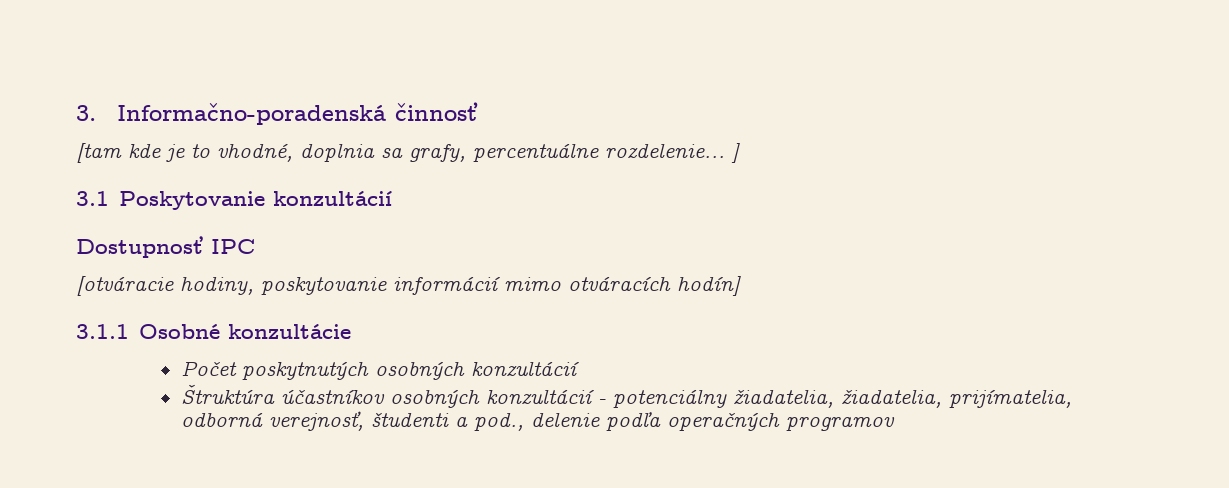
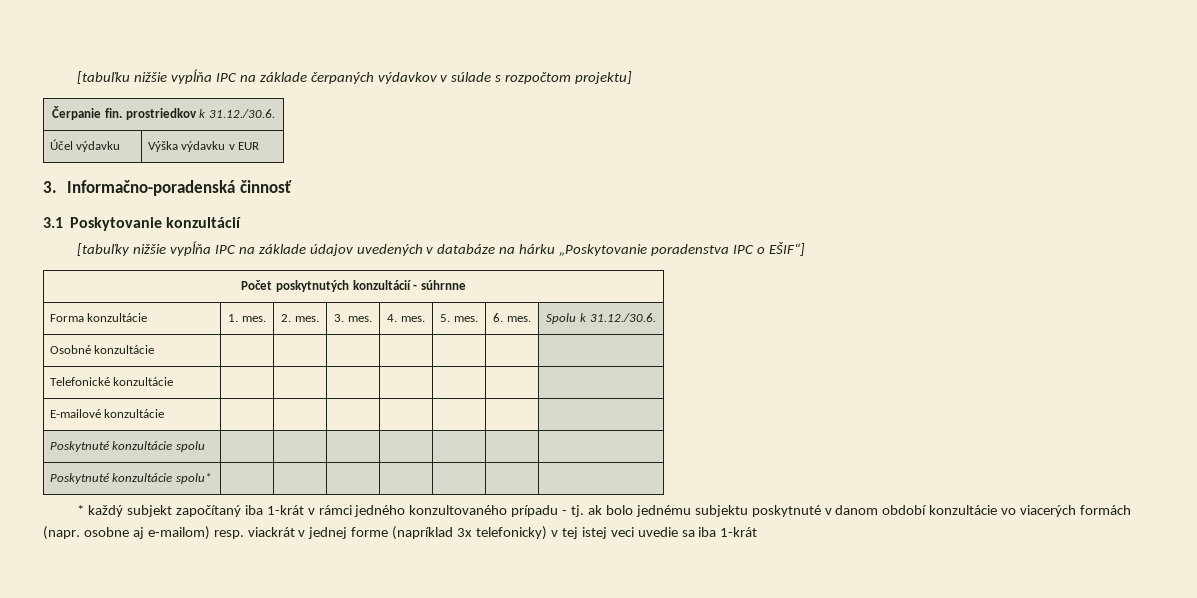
[76,102,478,125] [76,142,740,163] [76,191,393,210] [76,236,255,258] [76,275,741,296] [76,324,352,339] [180,361,579,380] [180,384,1072,408] [180,411,895,431] 3. Informačno-poradenská činnosť // [tam kde je to vhodné, doplnia sa grafy, percentuálne rozdelenie... ] // 3.1 Poskytovanie konzultácií // Dostupnosť IPC // [otváracie hodiny, poskytovanie informácií mimo otváracích hodín] // 3.1.1 Osobné konzultácie // Počet poskytnutých osobných konzultácií // Štruktúra účastníkov osobných konzultácií - potenciálny žiadatelia, žiadatelia, prijímatelia, odborná verejnosť, študenti a pod., delenie podľa operačných programov -> [77,69,633,84] [52,106,275,120] [49,139,121,152] [147,141,260,152] [43,180,293,196] [43,217,242,231] [77,241,805,256] [241,280,466,292] [49,313,148,322] [228,314,266,322] [281,314,319,322] [334,314,372,322] [387,314,425,322] [440,314,478,322] [493,313,531,322] [546,313,656,324] [49,345,155,354] [49,377,174,386] [49,409,165,418] [49,441,205,452] [49,473,211,484] [77,505,1132,517] [43,526,758,540] [tabuľku nižšie vypĺňa IPC na základe čerpaných výdavkov v súlade s rozpočtom projektu] // Čerpanie fin. prostriedkov k 31.12./30.6. // Účel výdavku | Výška výdavku v EUR // 3. Informačno-poradenská činnosť // 3.1 Poskytovanie konzultácií // [tabuľky nižšie vypĺňa IPC na základe údajov uvedených v databáze na hárku „Poskytovanie poradenstva IPC o EŠIF“] // Počet poskytnutých konzultácií - súhrnne // Forma konzultácie | 1. mes. | 2. mes. | 3. mes. | 4. mes. | 5. mes. | 6. mes. | Spolu k 31.12./30.6. // Osobné konzultácie | | | | | | | // Telefonické konzultácie | | | | | | | // E-mailové konzultácie | | | | | | | // Poskytnuté konzultácie spolu | | | | | | | // Poskytnuté konzultácie spolu* | | | | | | | // * každý subjekt započítaný iba 1-krát v rámci jedného konzultovaného prípadu - tj. ak bolo jednému subjektu poskytnuté v danom období konzultácie vo viacerých formách (napr. osobne aj e-mailom) resp. viackrát v jednej forme (napríklad 3x telefonicky) v tej istej veci uvedie sa iba 1-krát

